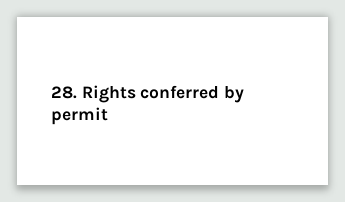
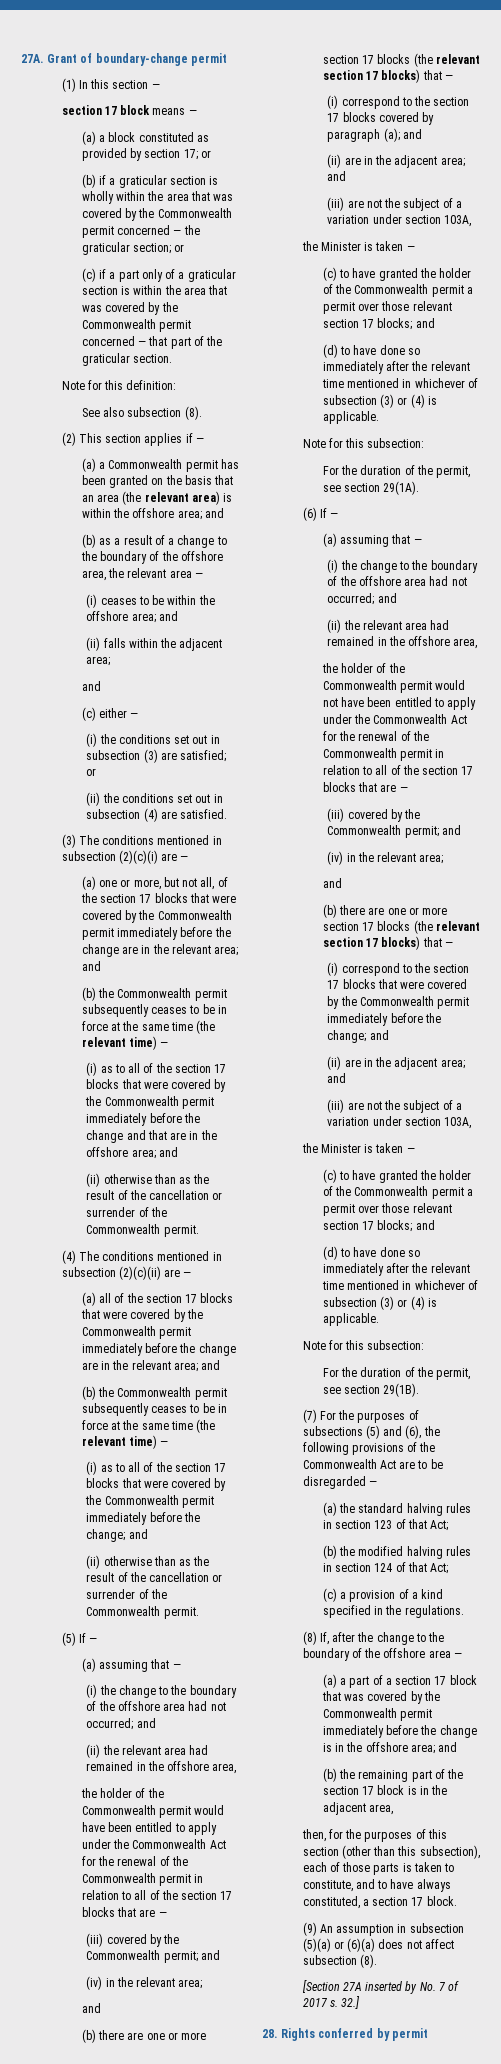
(51, 92) none -> [21,53,227,66] [61,78,160,92] [61,105,197,115] [81,131,209,145] [81,148,211,161] [81,174,219,188] [81,191,234,204] [81,208,232,221] [81,225,200,238] [81,242,185,255] [81,268,236,282] [81,285,228,295] [81,302,178,315] [81,319,192,332] [81,336,223,349] [81,353,173,366] [61,380,177,390] [81,406,202,420] [61,432,204,446] [81,458,239,472] [81,475,234,488] [81,491,233,505] [81,508,224,520] [81,534,227,548] [80,551,223,564] [81,568,203,581] [86,594,215,608] [86,611,178,623] [86,637,223,651] [86,656,111,666] [81,681,101,691] [81,707,139,721] [86,733,220,747] [86,749,227,763] [86,768,97,776] [86,792,223,806] [86,808,228,822] [61,834,222,848] [61,850,189,864] [81,876,228,890] [80,893,237,903] [81,910,232,923] [81,927,231,940] [81,944,239,957] [81,961,101,971] [81,987,227,1001] [81,1004,227,1017] [81,1020,216,1034] [81,1036,169,1050] [86,1062,227,1076] [86,1079,227,1092] [85,1096,214,1109] [86,1113,200,1126] [86,1130,217,1143] [86,1147,178,1159] [86,1173,210,1187] [86,1190,223,1200] [86,1207,167,1217] [86,1224,199,1237] [61,1250,222,1264] [61,1266,192,1280] [81,1292,234,1306] [80,1309,203,1322] [81,1326,192,1339] [81,1343,236,1356] [81,1360,221,1372] [81,1386,227,1400] [81,1403,227,1416] [81,1419,216,1433] [81,1435,169,1449] [86,1461,227,1475] [86,1478,227,1491] [85,1495,214,1508] [86,1512,200,1525] [86,1529,148,1542] [86,1555,210,1569] [86,1572,223,1582] [86,1589,167,1599] [86,1606,199,1619] [61,1632,98,1646] [81,1658,181,1672] [86,1684,237,1698] [86,1701,226,1711] [86,1718,156,1730] [86,1744,209,1758] [86,1761,237,1774] [80,1788,164,1798] [81,1805,225,1818] [81,1822,217,1835] [81,1839,226,1849] [81,1856,188,1866] [81,1873,204,1886] [81,1890,233,1900] [81,1907,167,1917] [86,1933,180,1947] [86,1950,220,1963] [86,1976,203,1990] [81,2003,101,2013] [81,2029,207,2043] [322,53,480,67] [322,69,453,83] [327,95,470,109] [327,112,435,125] [327,128,422,142] [327,154,465,168] [327,171,347,181] [327,197,462,211] [327,214,472,227] [301,241,415,251] [322,267,472,281] [322,284,473,297] [322,301,452,314] [322,318,435,330] [322,344,420,358] [322,361,470,374] [321,378,478,388] [322,394,437,408] [322,411,379,424] [302,438,425,448] [322,465,471,478] [322,481,420,495] [302,507,339,521] [322,533,422,547] [327,559,478,573] [327,576,467,586] [327,593,397,605] [327,619,450,633] [327,636,478,649] [321,663,405,673] [322,680,466,693] [322,697,477,710] [322,714,467,724] [322,731,429,741] [322,748,445,761] [322,765,474,775] [322,782,408,792] [327,808,421,822] [327,825,461,838] [327,851,444,865] [322,878,342,888] [322,904,448,918] [322,920,480,934] [322,936,453,950] [327,962,470,976] [327,979,468,989] [327,996,470,1009] [327,1013,441,1026] [327,1030,389,1043] [327,1056,465,1070] [327,1073,347,1083] [327,1099,462,1113] [327,1116,472,1129] [301,1143,415,1153] [322,1169,472,1183] [322,1186,473,1199] [322,1203,452,1216] [322,1220,435,1232] [322,1246,420,1260] [322,1263,470,1276] [321,1280,478,1290] [322,1296,437,1310] [322,1313,379,1326] [302,1340,425,1350] [322,1367,471,1380] [322,1383,420,1397] [302,1409,419,1423] [302,1425,440,1439] [302,1442,436,1455] [302,1459,443,1469] [302,1476,377,1489] [322,1502,471,1516] [322,1519,449,1531] [322,1545,471,1559] [322,1562,449,1574] [322,1588,444,1602] [322,1605,464,1618] [302,1631,445,1645] [302,1648,462,1661] [322,1674,477,1688] [321,1691,440,1704] [322,1708,433,1721] [322,1725,477,1738] [322,1742,458,1754] [322,1768,464,1782] [322,1785,448,1795] [322,1802,394,1815] [301,1829,447,1842] [302,1845,480,1859] [302,1862,455,1875] [302,1879,451,1892] [302,1896,457,1909] [302,1922,464,1936] [302,1938,454,1952] [302,1954,377,1968] [301,1980,460,1994] [302,1996,361,2009] 27A. Grant of boundary-change permit // (1) In this section — // section 17 block means — // (a) a block constituted as provided by section 17; or // (b) if a graticular section is wholly within the area that was covered by the Commonwealth permit concerned — the graticular section; or // (c) if a part only of a graticular section is within the area that was covered by the Commonwealth permit concerned — that part of the graticular section. // Note for this definition: // See also subsection (8). // (2) This section applies if — // (a) a Commonwealth permit has been granted on the basis that an area (the relevant area) is within the offshore area; and // (b) as a result of a change to the boundary of the offshore area, the relevant area — // (i) ceases to be within the offshore area; and // (ii) falls within the adjacent area; // and // (c) either — // (i) the conditions set out in subsection (3) are satisfied; or // (ii) the conditions set out in subsection (4) are satisfied. // (3) The conditions mentioned in subsection (2)(c)(i) are — // (a) one or more, but not all, of the section 17 blocks that were covered by the Commonwealth permit immediately before the change are in the relevant area; and // (b) the Commonwealth permit subsequently ceases to be in force at the same time (the relevant time) — // (i) as to all of the section 17 blocks that were covered by the Commonwealth permit immediately before the change and that are in the offshore area; and // (ii) otherwise than as the result of the cancellation or surrender of the Commonwealth permit. // (4) The conditions mentioned in subsection (2)(c)(ii) are — // (a) all of the section 17 blocks that were covered by the Commonwealth permit immediately before the change are in the relevant area; and // (b) the Commonwealth permit subsequently ceases to be in force at the same time (the relevant time) — // (i) as to all of the section 17 blocks that were covered by the Commonwealth permit immediately before the change; and // (ii) otherwise than as the result of the cancellation or surrender of the Commonwealth permit. // (5) If — // (a) assuming that — // (i) the change to the boundary of the offshore area had not occurred; and // (ii) the relevant area had remained in the offshore area, // the holder of the Commonwealth permit would have been entitled to apply under the Commonwealth Act for the renewal of the Commonwealth permit in relation to all of the section 17 blocks that are — // (iii) covered by the Commonwealth permit; and // (iv) in the relevant area; // and // (b) there are one or more section 17 blocks (the relevant section 17 blocks) that — // (i) correspond to the section 17 blocks covered by paragraph (a); and // (ii) are in the adjacent area; and // (iii) are not the subject of a variation under section 103A, // the Minister is taken — // (c) to have granted the holder of the Commonwealth permit a permit over those relevant section 17 blocks; and // (d) to have done so immediately after the relevant time mentioned in whichever of subsection (3) or (4) is applicable. // Note for this subsection: // For the duration of the permit, see section 29(1A). // (6) If — // (a) assuming that — // (i) the change to the boundary of the offshore area had not occurred; and // (ii) the relevant area had remained in the offshore area, // the holder of the Commonwealth permit would not have been entitled to apply under the Commonwealth Act for the renewal of the Commonwealth permit in relation to all of the section 17 blocks that are — // (iii) covered by the Commonwealth permit; and // (iv) in the relevant area; // and // (b) there are one or more section 17 blocks (the relevant section 17 blocks) that — // (i) correspond to the section 17 blocks that were covered by the Commonwealth permit immediately before the change; and // (ii) are in the adjacent area; and // (iii) are not the subject of a variation under section 103A, // the Minister is taken — // (c) to have granted the holder of the Commonwealth permit a permit over those relevant section 17 blocks; and // (d) to have done so immediately after the relevant time mentioned in whichever of subsection (3) or (4) is applicable. // Note for this subsection: // For the duration of the permit, see section 29(1B). // (7) For the purposes of subsections (5) and (6), the following provisions of the Commonwealth Act are to be disregarded — // (a) the standard halving rules in section 123 of that Act; // (b) the modified halving rules in section 124 of that Act; // (c) a provision of a kind specified in the regulations. // (8) If, after the change to the boundary of the offshore area — // (a) a part of a section 17 block that was covered by the Commonwealth permit immediately before the change is in the offshore area; and // (b) the remaining part of the section 17 block is in the adjacent area, // then, for the purposes of this section (other than this subsection), each of those parts is taken to constitute, and to have always constituted, a section 17 block. // (9) An assumption in subsection (5)(a) or (6)(a) does not affect subsection (8). // [Section 27A inserted by No. 7 of 2017 s. 32.] //

